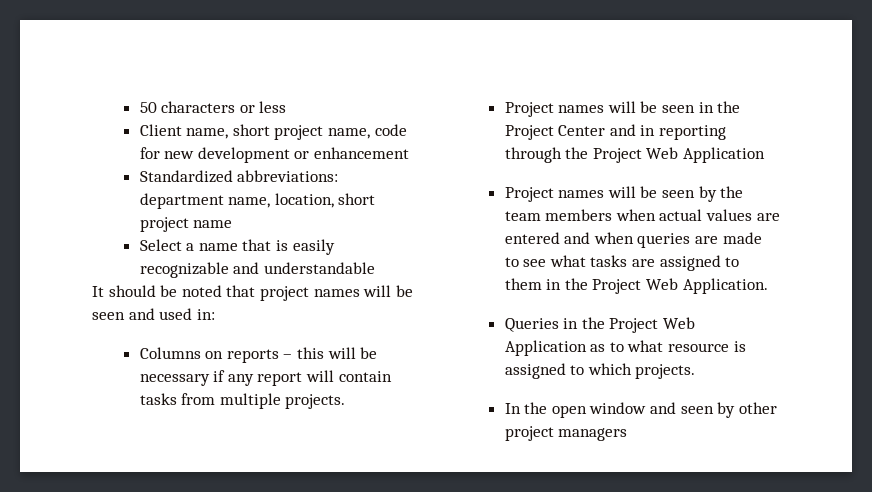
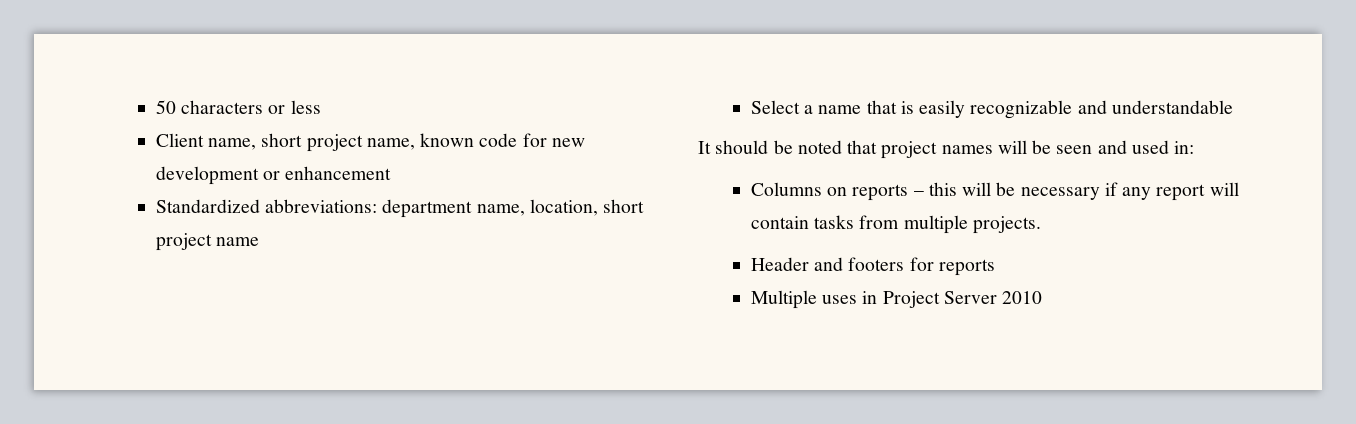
(371, 133) none -> [420,133,475,147] known
[504,101,741,117] [504,124,727,140] [504,147,766,163] [504,186,744,202] [504,209,780,221] [504,232,762,248] [504,255,740,271] [504,278,768,294] [504,317,696,333] [504,340,746,356] [504,363,696,379] [504,402,777,418] [504,426,628,441] Project names will be seen in the Project Center and in reporting through the Project Web Application // Project names will be seen by the team members when actual values are entered and when queries are made to see what tasks are assigned to them in the Project Web Application. // Queries in the Project Web Application as to what resource is assigned to which projects. // In the open window and seen by other project managers -> [750,257,995,276] [750,290,1043,309] Header and footers for reports // Multiple uses in Project Server 2010

